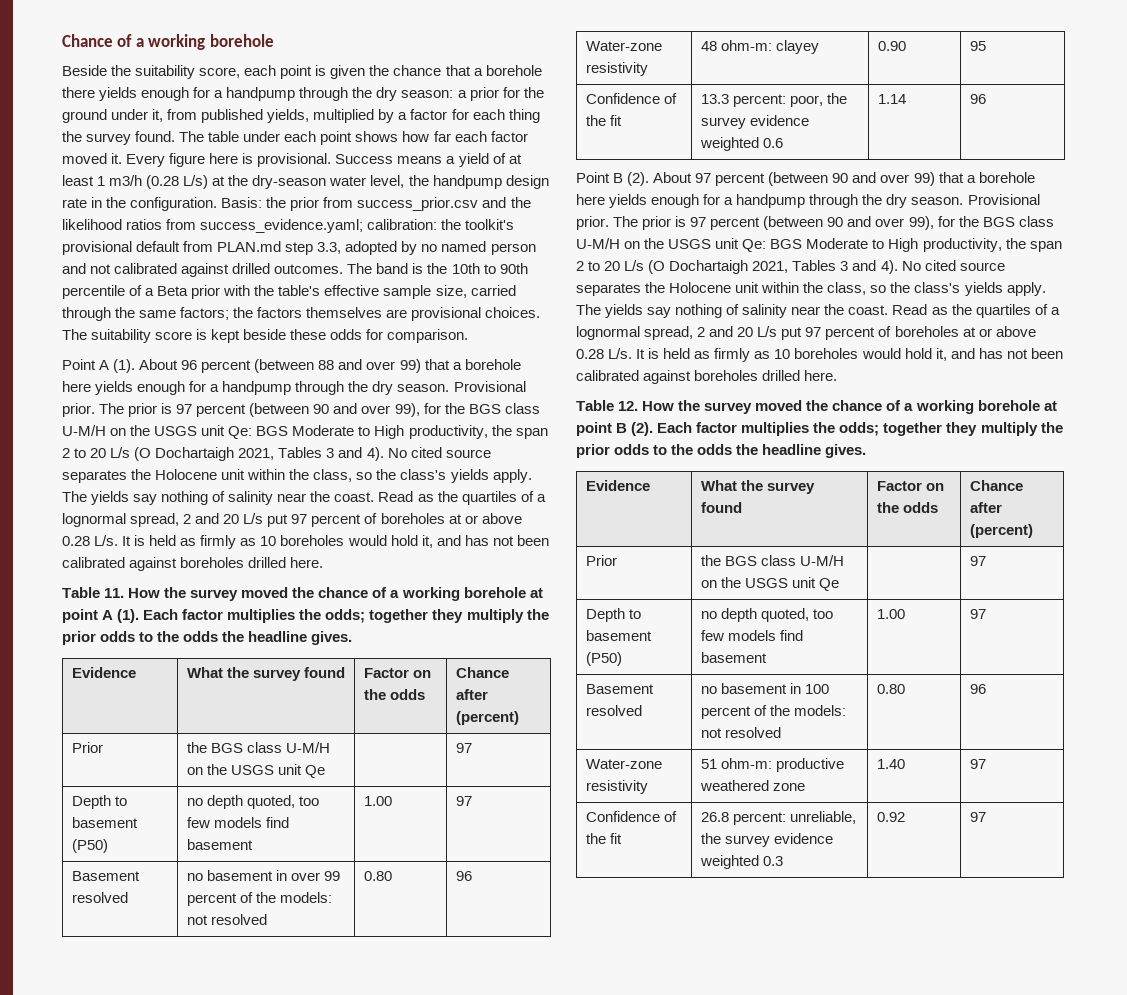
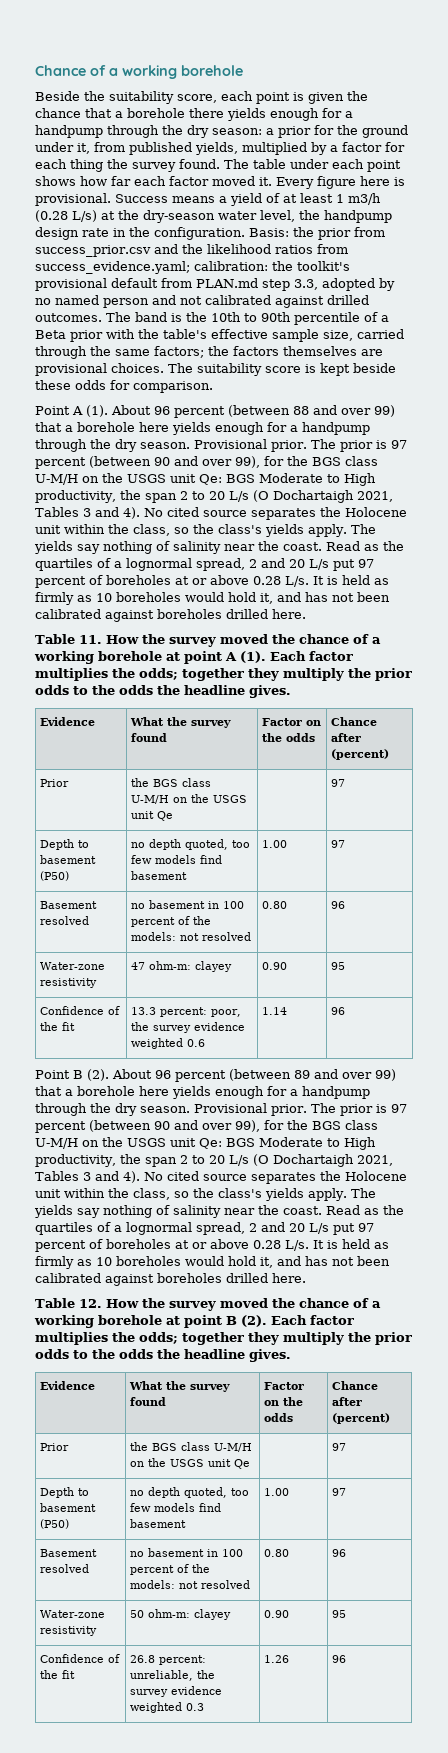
[290,871,341,881] over 99 -> [223,901,245,909] 100
[700,41,717,51] 48 -> [131,962,146,970] 47
[695,172,849,186] 97 percent (between 90 -> [155,1069,310,1082] 96 percent (between 89
[700,758,844,772] [699,780,805,791] [876,759,905,769] [969,759,986,769] 51 ohm-m: productive weathered zone | 1.40 | 97 -> [130,1609,232,1620] [264,1610,290,1618] [332,1610,347,1618] 50 ohm-m: clayey | 0.90 | 95
[876,812,905,822] [969,812,986,822] 0.92 | 97 -> [264,1655,290,1663] [332,1655,347,1663] 1.26 | 96

